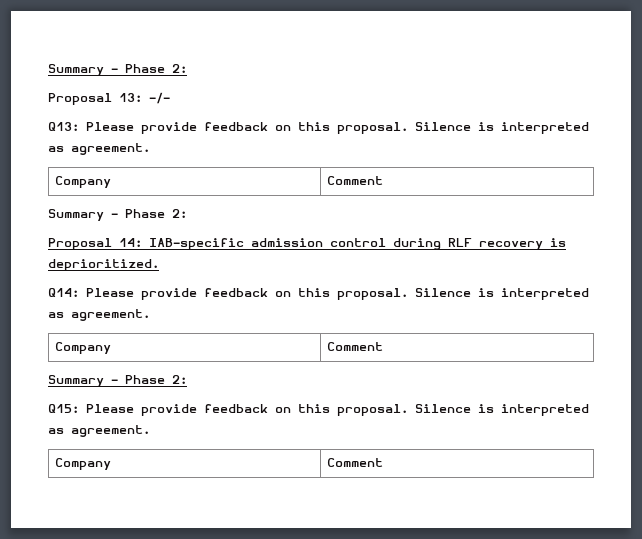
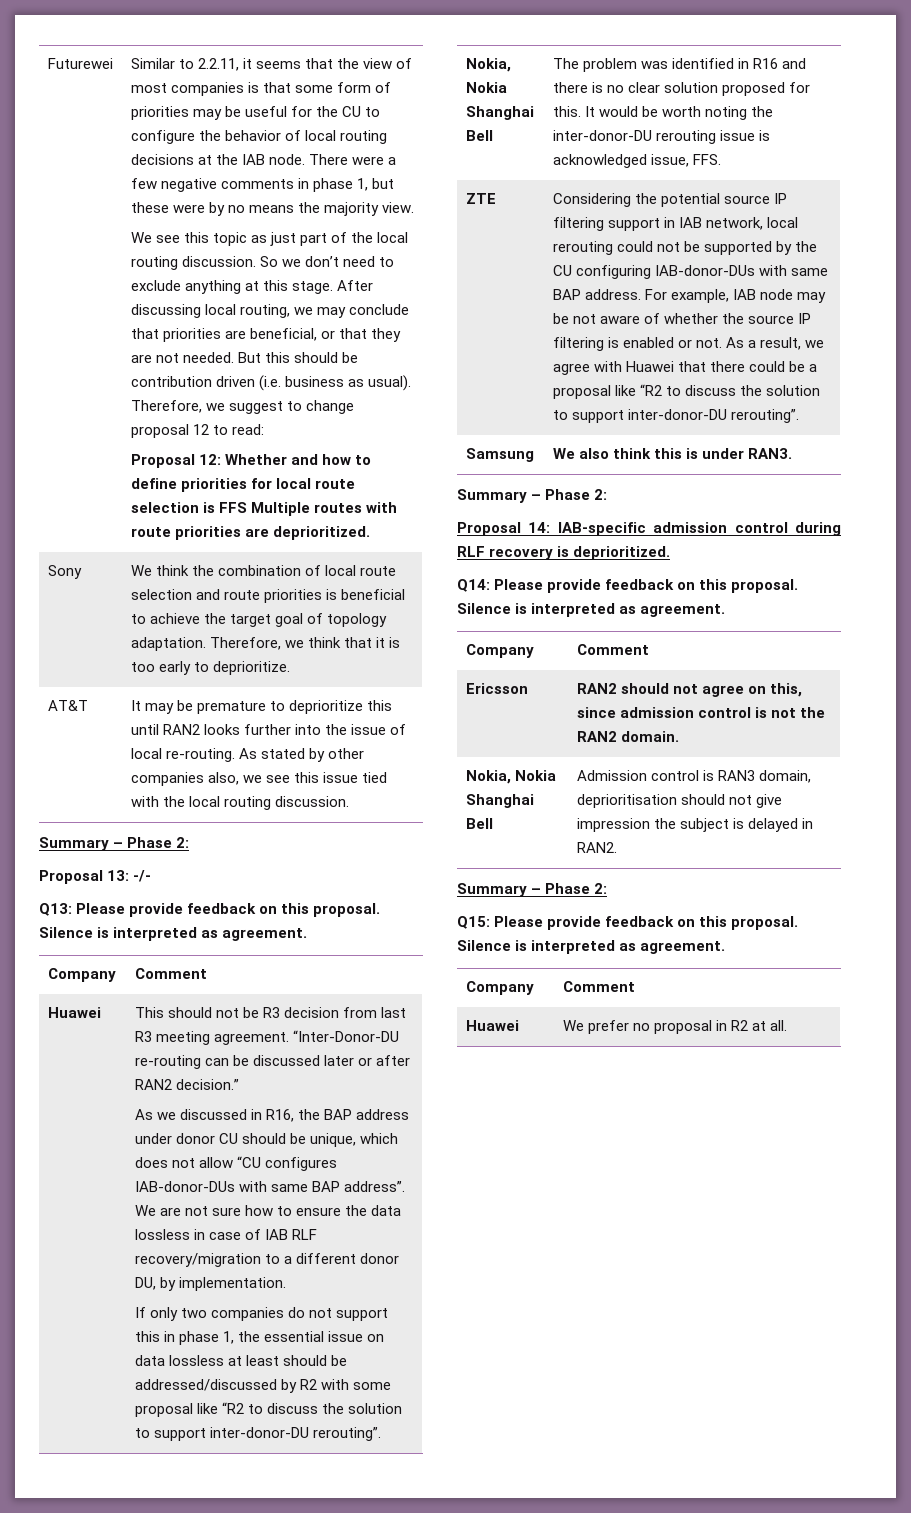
(48, 70) none -> [47,58,113,69] [130,58,413,71] [130,82,391,96] [130,106,380,120] [130,130,387,144] [130,154,396,165] [130,178,394,192] [130,202,414,216] [130,232,409,246] [130,256,394,270] [130,280,373,294] [130,304,409,318] [130,328,401,342] [130,352,358,363] [130,375,411,391] [130,400,354,414] [130,424,264,438] [130,454,371,468] [130,478,355,492] [130,502,397,516] [130,526,370,540] [47,565,82,579] [130,565,396,576] [130,589,405,603] [130,613,387,627] [130,637,400,651] [130,661,290,675] [47,700,88,711] [130,700,392,714] [130,724,406,735] [130,748,364,762] [130,772,387,786] [130,796,349,810] Futurewei | Similar to 2.2.11, it seems that the view of most companies is that some form of priorities may be useful for the CU to configure the behavior of local routing decisions at the IAB node. There were a few negative comments in phase 1, but these were by no means the majority view. // We see this topic as just part of the local routing discussion. So we don’t need to exclude anything at this stage. After discussing local routing, we may conclude that priorities are beneficial, or that they are not needed. But this should be contribution driven (i.e. business as usual). Therefore, we suggest to change proposal 12 to read: // Proposal 12: Whether and how to define priorities for local route selection is FFS Multiple routes with route priorities are deprioritized. // Sony | We think the combination of local route selection and route priorities is beneficial to achieve the target goal of topology adaptation. Therefore, we think that it is too early to deprioritize. // AT&T | It may be premature to deprioritize this until RAN2 looks further into the issue of local re-routing. As stated by other companies also, we see this issue tied with the local routing discussion. //
(383, 180) none -> [47,1007,101,1018] [134,1007,406,1018] [134,1030,399,1045] [134,1055,410,1069] [134,1079,239,1090] [134,1109,409,1122] [134,1133,398,1147] [134,1156,337,1171] [134,1181,405,1192] [134,1205,402,1216] [134,1229,317,1240] [134,1253,399,1267] [134,1277,286,1291] [134,1307,388,1321] [134,1331,384,1345] [134,1355,347,1366] [134,1379,391,1393] [134,1402,402,1417] [134,1427,381,1441] [465,58,511,72] [465,82,507,93] [465,106,534,120] [465,130,493,141] [552,58,806,72] [552,82,810,96] [552,106,773,120] [552,130,770,144] [552,154,721,168] [465,193,496,204] [552,193,787,207] [552,217,798,231] [552,241,817,255] [552,265,828,279] [552,289,826,303] [552,313,811,324] [552,337,825,351] [552,361,817,375] [552,384,820,399] [552,409,799,423] [465,448,534,462] [552,448,792,459] // Huawei | This should not be R3 decision from last R3 meeting agreement. “Inter-Donor-DU re-routing can be discussed later or after RAN2 decision.” // As we discussed in R16, the BAP address under donor CU should be unique, which does not allow “CU configures IAB-donor-DUs with same BAP address”. We are not sure how to ensure the data lossless in case of IAB RLF recovery/migration to a different donor DU, by implementation. // If only two companies do not support this in phase 1, the essential issue on data lossless at least should be addressed/discussed by R2 with some proposal like “R2 to discuss the solution to support inter-donor-DU rerouting”. // Nokia, Nokia Shanghai Bell | The problem was identified in R16 and there is no clear solution proposed for this. It would be worth noting the inter-donor-DU rerouting issue is acknowledged issue, FFS. // ZTE | Considering the potential source IP filtering support in IAB network, local rerouting could not be supported by the CU configuring IAB-donor-DUs with same BAP address. For example, IAB node may be not aware of whether the source IP filtering is enabled or not. As a result, we agree with Huawei that there could be a proposal like “R2 to discuss the solution to support inter-donor-DU rerouting”. // Samsung | We also think this is under RAN3.
(383, 346) none -> [465,683,528,694] [576,683,802,697] [576,707,825,718] [576,731,679,742] [465,770,556,784] [465,794,534,808] [465,818,493,829] [576,770,811,783] [576,794,782,808] [576,818,813,832] [576,842,617,853] // Ericsson | RAN2 should not agree on this, since admission control is not the RAN2 domain. // Nokia, Nokia Shanghai Bell | Admission control is RAN3 domain, deprioritisation should not give impression the subject is delayed in RAN2.
(383, 462) none -> [465,1020,519,1031] [562,1020,787,1034] // Huawei | We prefer no proposal in R2 at all.

